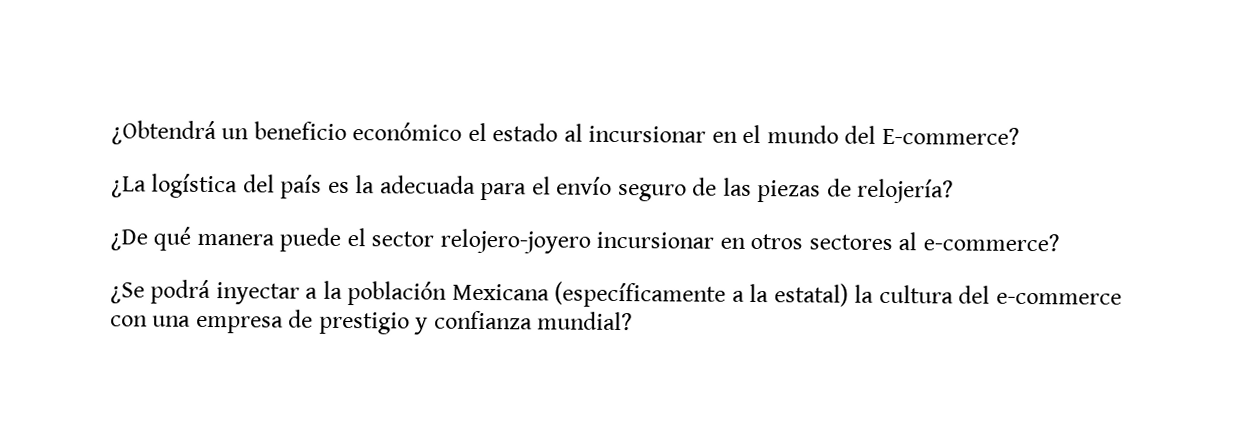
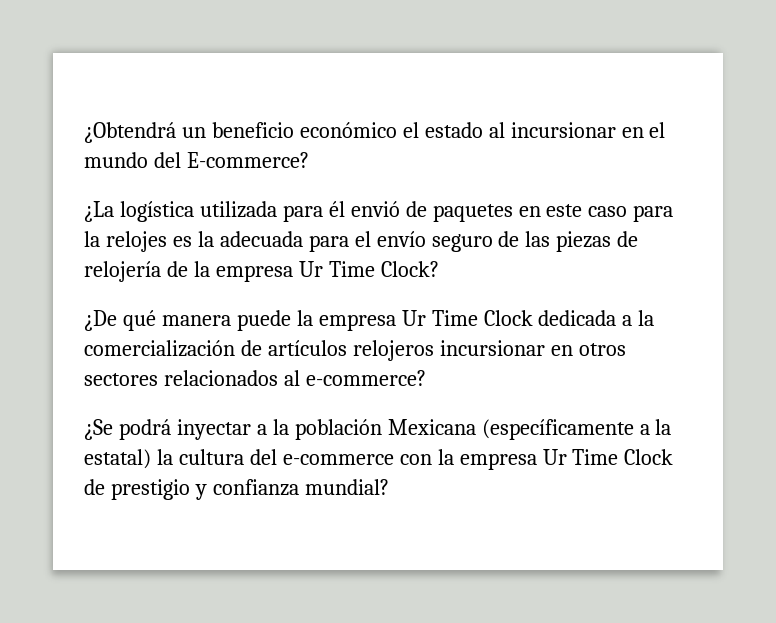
[242,174,323,199] del país -> [199,201,674,222] [84,231,167,252] utilizada para él envió de paquetes en este caso para la relojes
[857,178,955,204] [110,226,591,254] relojería? // ¿De qué manera puede el sector relojero-joyero -> [84,261,439,282] [84,310,655,331] [84,340,434,361] relojería de la empresa Ur Time Clock? // ¿De qué manera puede la empresa Ur Time Clock dedicada a la comercialización de artículos relojeros
(893, 242) none -> [163,370,278,386] relacionados
[152,315,284,334] una empresa -> [437,449,674,470] la empresa Ur Time Clock

